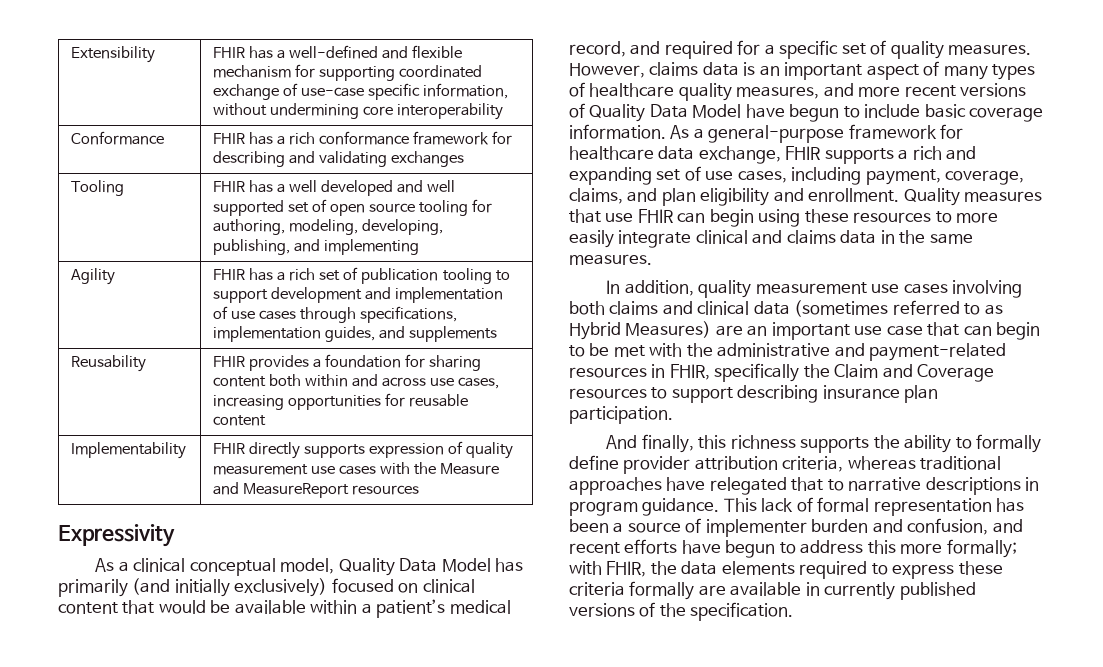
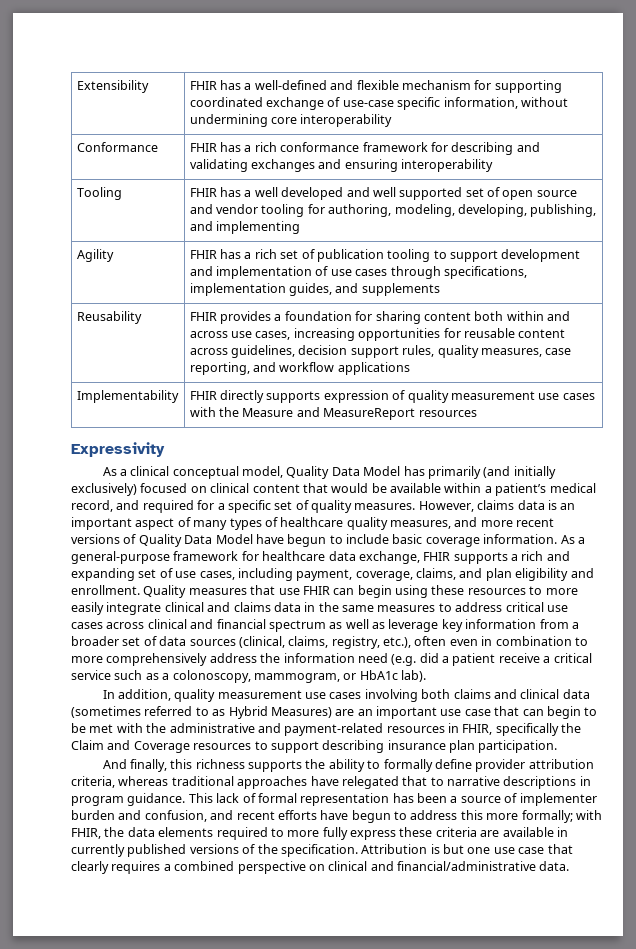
(465, 159) none -> [318,159,494,172] and ensuring interoperability
(416, 208) none -> [189,204,259,214] and vendor
(267, 420) none -> [189,345,572,358] [189,362,410,375] across guidelines, decision support rules, quality measures, case reporting, and workflow applications
[569,254,652,265] measures. -> [377,602,568,612] [71,619,579,632] [71,636,588,649] [71,653,592,666] [71,670,426,683] measures to address critical use cases across clinical and financial spectrum as well as leverage key information from a broader set of data sources (clinical, claims, registry, etc.), often even in combination to more comprehensively address the information need (e.g. did a patient receive a critical service such as a colonoscopy, mammogram, or HbA1c lab).
(888, 569) none -> [287,827,348,840] more fully
[629,581,695,600] formally -> (477, 832) none
(794, 611) none -> [361,844,573,854] [71,861,570,874] Attribution is but one use case that clearly requires a combined perspective on clinical and financial/administrative data.

